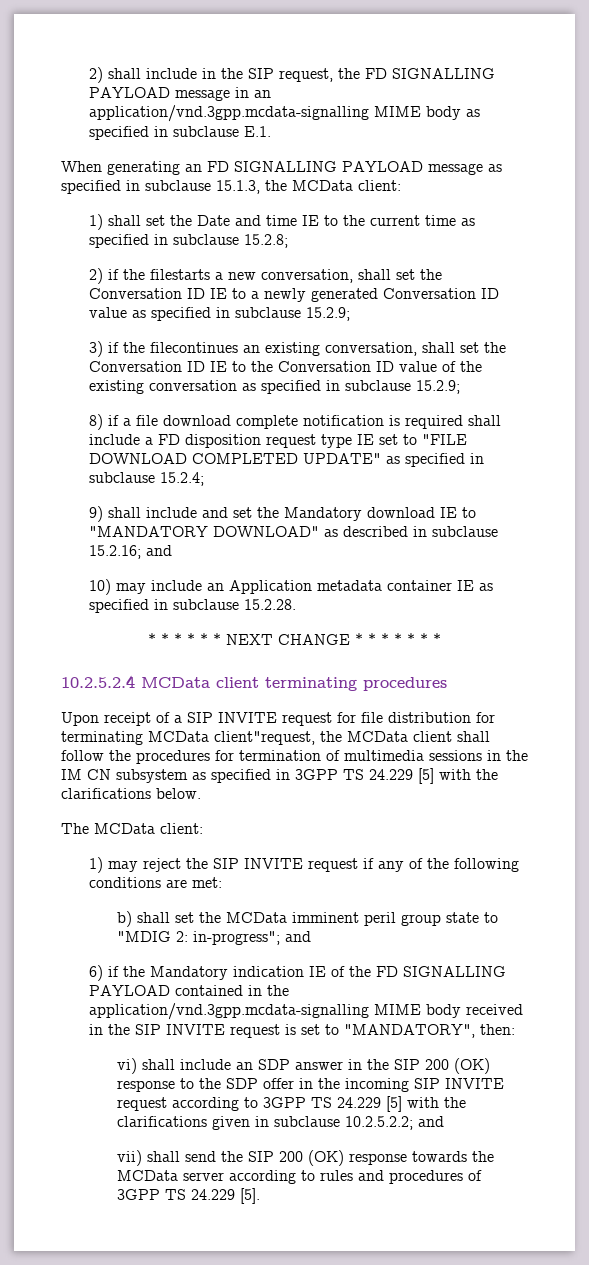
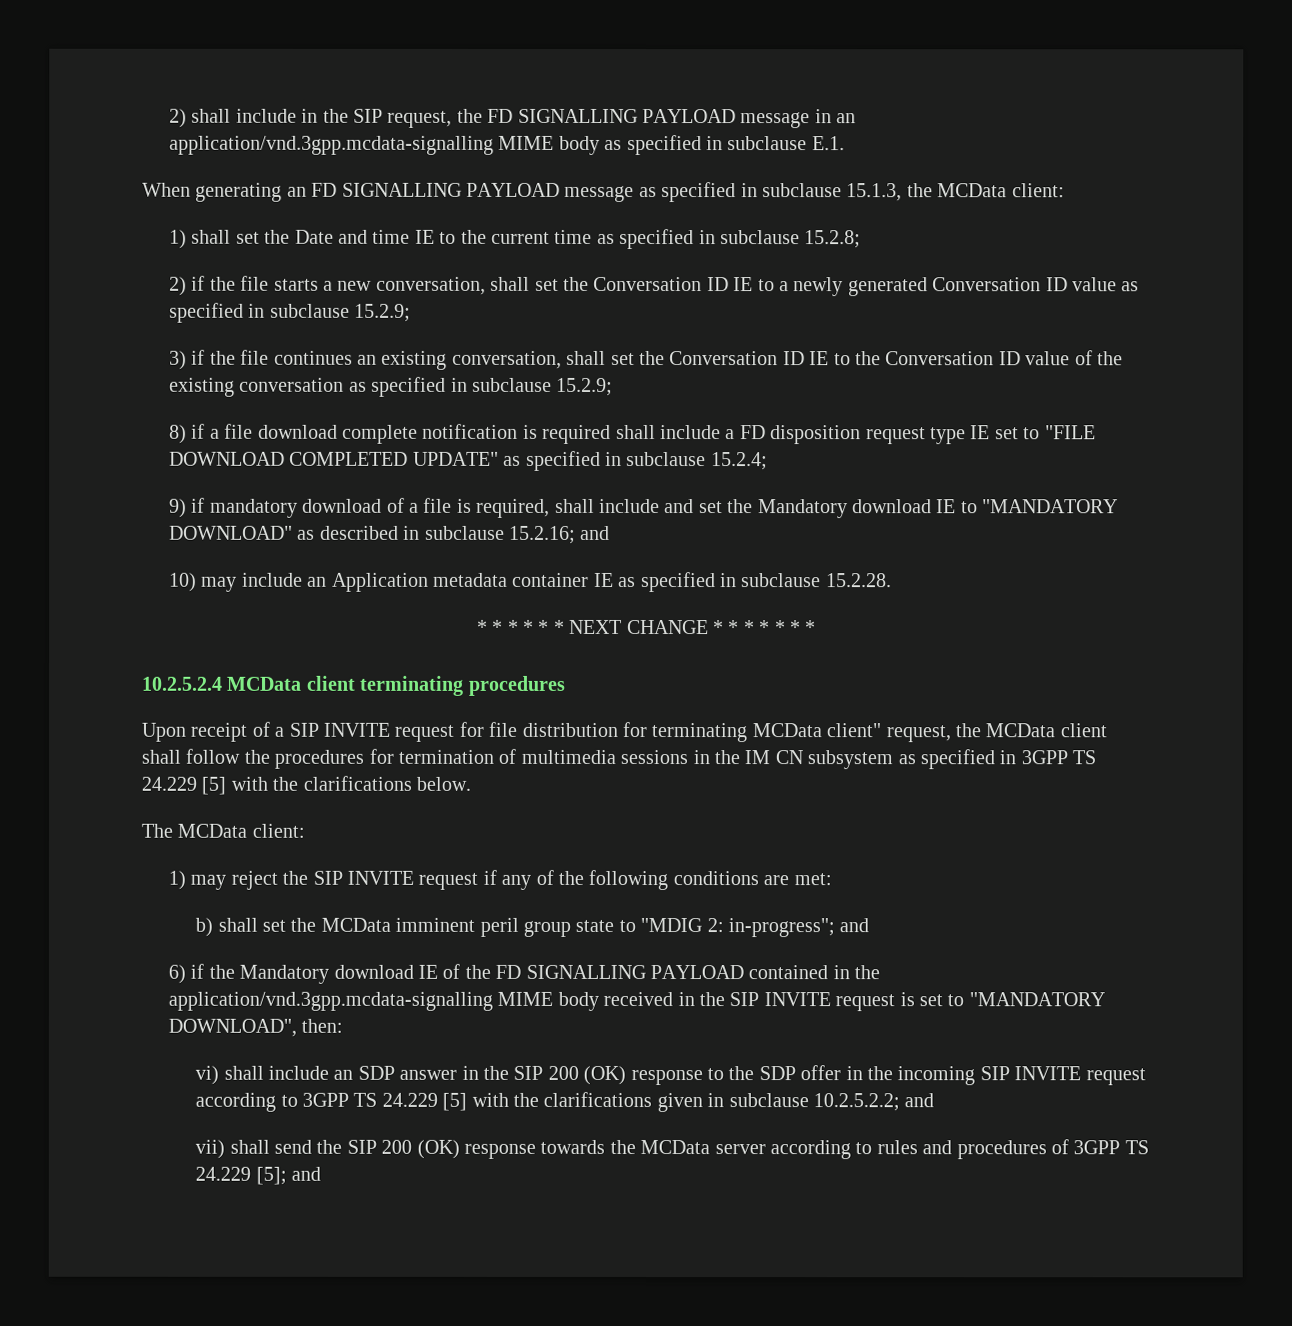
[149,269,210,280] filestarts -> [240,275,319,291] file starts
[149,342,238,353] filecontinues -> [240,349,353,365] file continues
(103, 514) none -> [191,497,551,518] if mandatory download of a file is required,
[214,731,315,745] client"request, -> [826,723,951,743] client" request,
[232,966,304,977] indication -> [333,964,414,979] download
[343,1024,475,1038] "MANDATORY", -> [968,992,1105,1007] [168,1018,298,1037] "MANDATORY DOWNLOAD",
[239,1188,260,1204] [5]. -> [255,1166,321,1185] [5]; and

